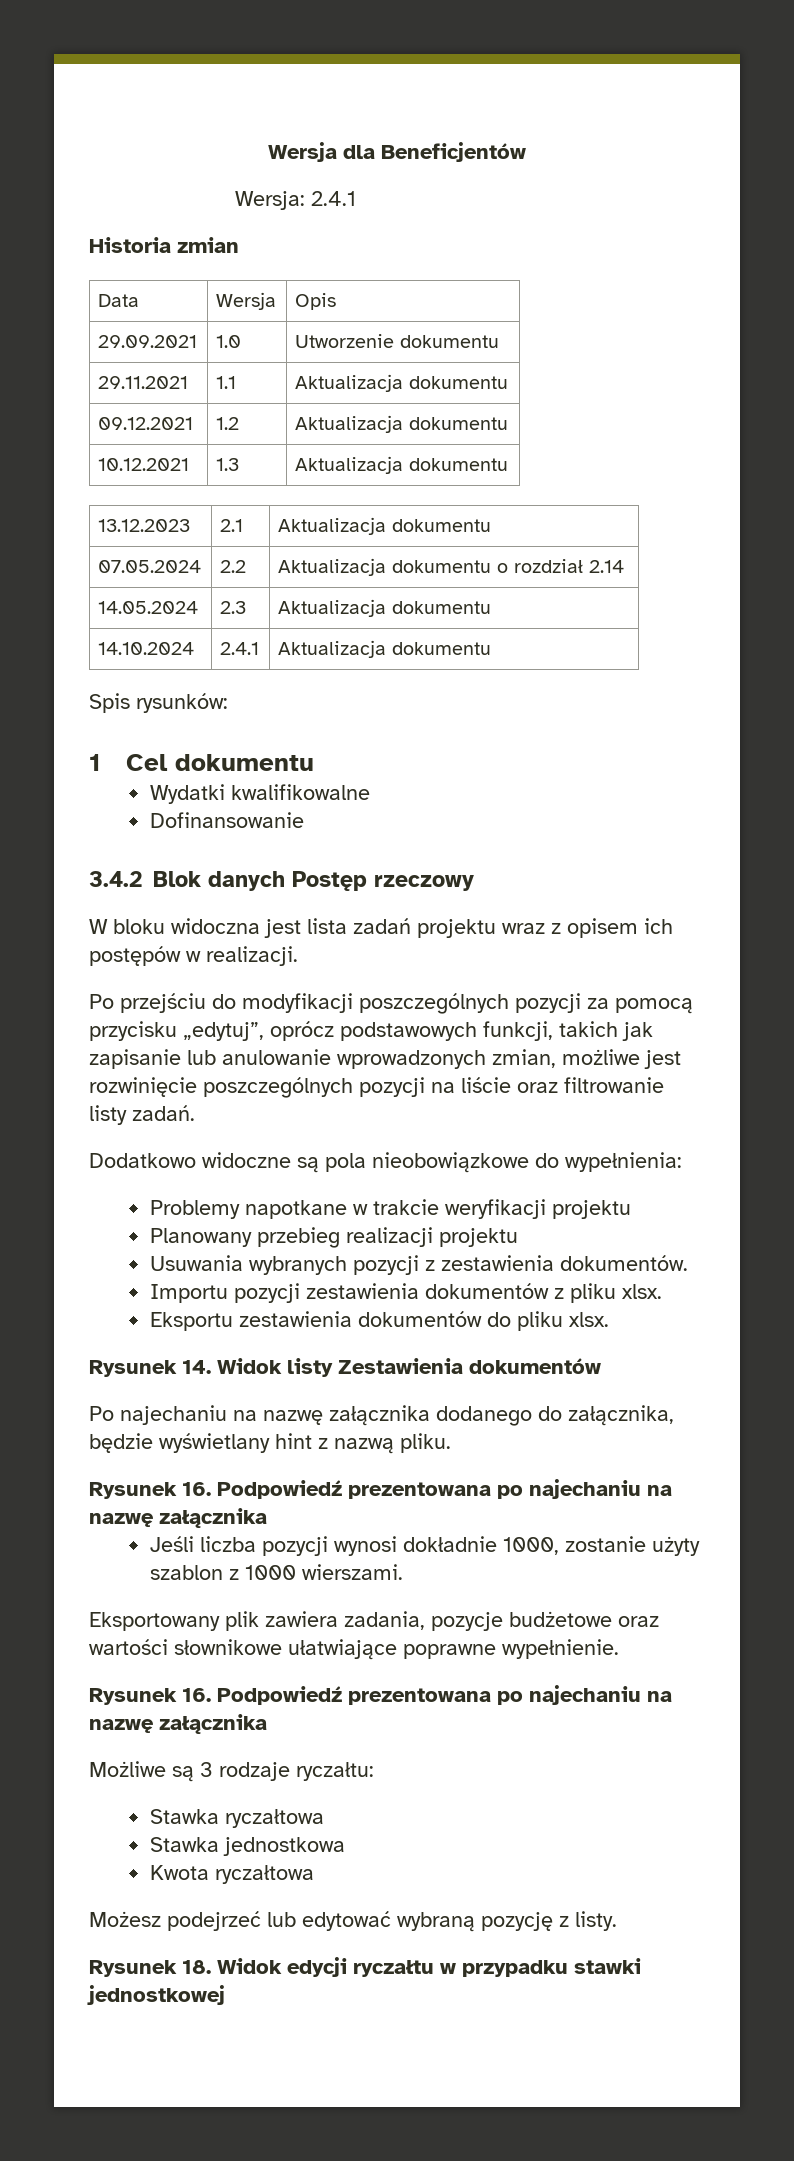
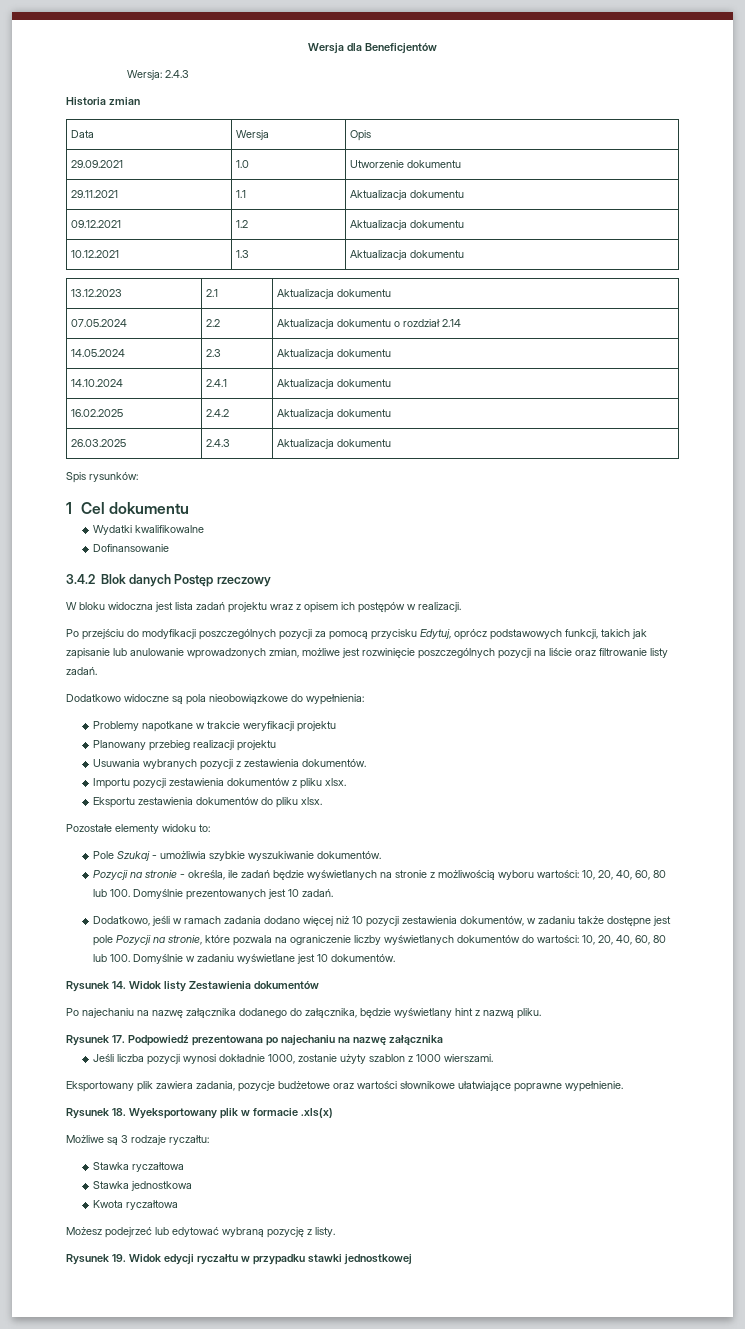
[311,191,357,206] 2.4.1 -> [165,70,190,78] 2.4.3
(492, 648) none -> [70,409,123,417] [205,409,229,417] [276,409,391,419] [70,439,126,447] [205,439,230,447] [276,439,391,449] // 16.02.2025 | 2.4.2 | Aktualizacja dokumentu // 26.03.2025 | 2.4.3 | Aktualizacja dokumentu
[183,1022,264,1041] „edytuj”, -> [420,629,451,639] Edytuj,
(609, 1319) none -> [66,824,210,834] [93,851,382,861] [93,870,667,880] [93,889,334,900] [93,916,672,927] [93,935,667,946] [93,954,396,964] // Pozostałe elementy widoku to: // Pole Szukaj - umożliwia szybkie wyszukiwanie dokumentów. // Pozycji na stronie - określa, ile zadań będzie wyświetlanych na stronie z możliwością wyboru wartości: 10, 20, 40, 60, 80 lub 100. Domyślnie prezentowanych jest 10 zadań. // Dodatkowo, jeśli w ramach zadania dodano więcej niż 10 pozycji zestawienia dokumentów, w zadaniu także dostępne jest pole Pozycji na stronie, które pozwala na ograniczenie liczby wyświetlanych dokumentów do wartości: 10, 20, 40, 60, 80 lub 100. Domyślnie w zadaniu wyświetlane jest 10 dokumentów.
[182,1482,211,1496] 16. -> [112,1035,125,1043] 17.
[182,1685,672,1705] [89,1714,267,1734] 16. Podpowiedź prezentowana po najechaniu na nazwę załącznika -> [112,1108,333,1119] 18. Wyeksportowany plik w formacie .xls(x)
[182,1960,211,1974] 18. -> [112,1254,126,1262] 19.

